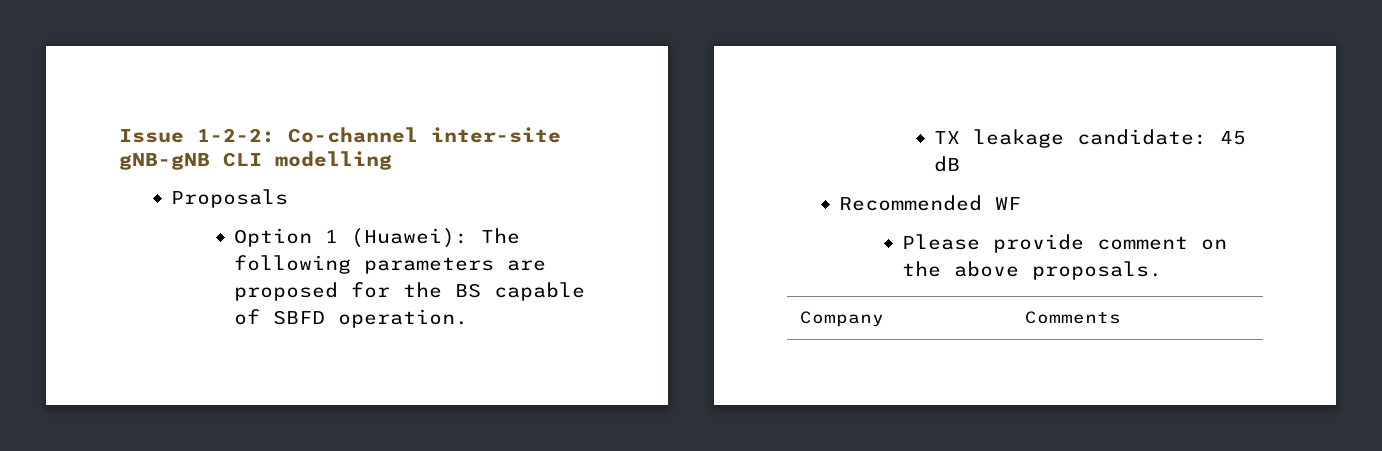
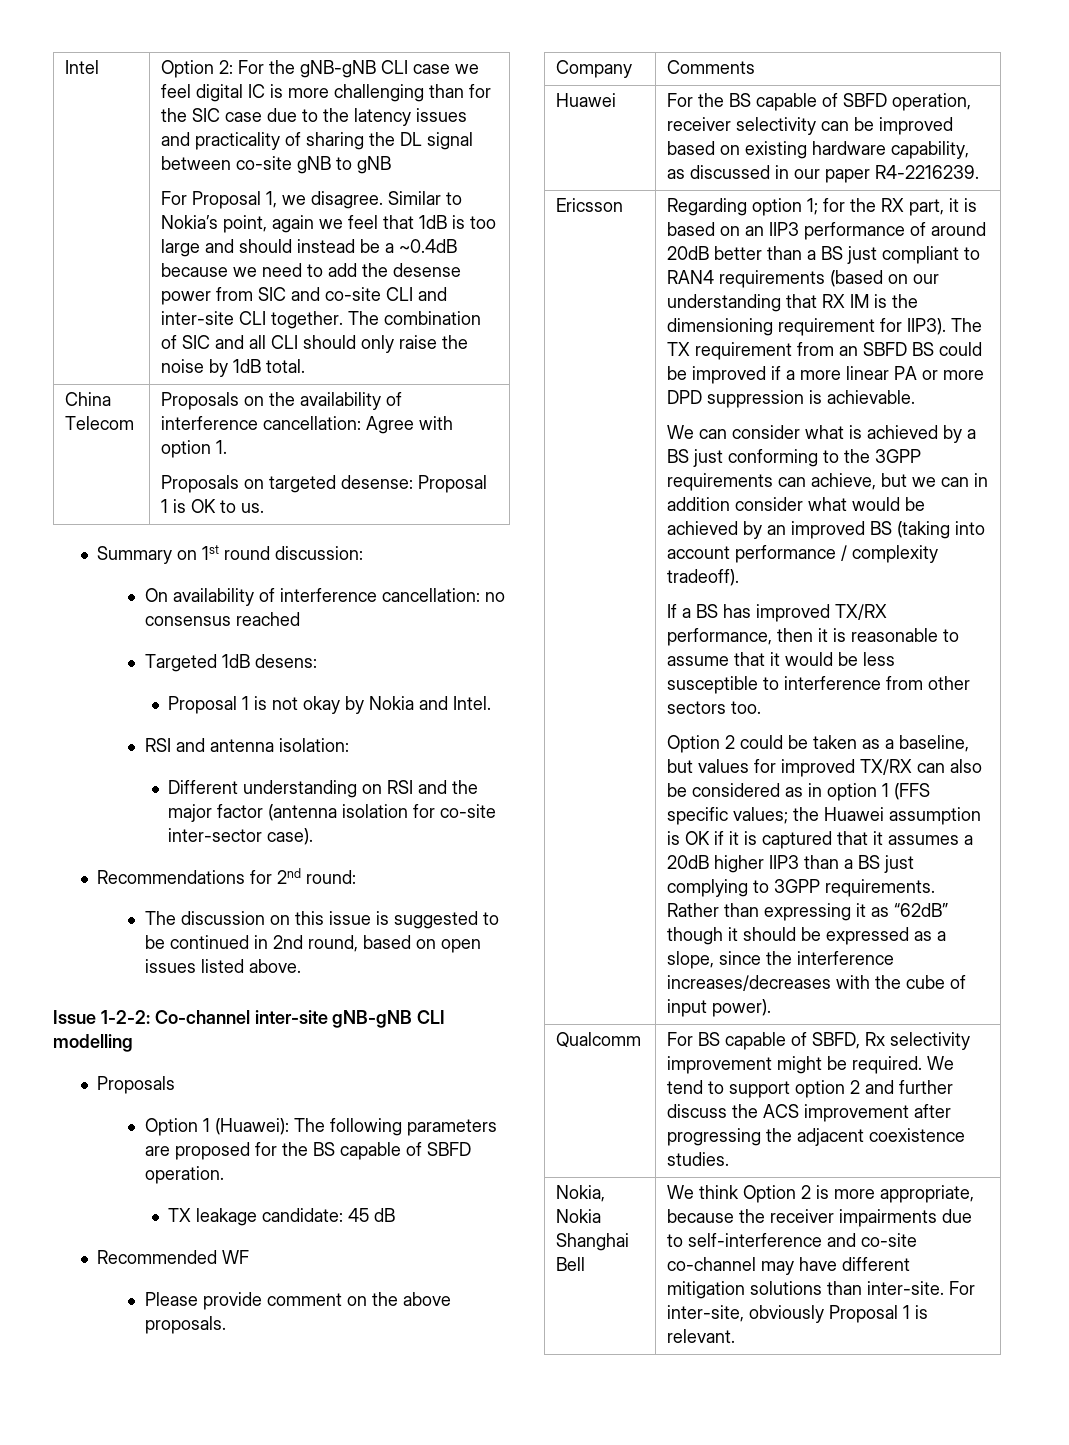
(119, 136) none -> [65,60,100,74] [161,60,480,78] [161,84,492,102] [161,108,468,126] [161,132,474,150] [161,156,392,174] [161,191,463,209] [161,215,497,233] [161,239,458,257] [161,263,462,277] [161,287,448,305] [161,311,482,329] [161,335,469,353] [161,359,306,377] [65,392,112,406] [65,416,135,430] [161,392,403,410] [161,416,454,434] [161,440,228,458] [161,475,488,493] [161,499,265,513] [96,545,363,564] [144,588,505,606] [144,612,300,626] [144,654,317,672] [168,696,492,714] [144,738,349,752] [168,780,479,798] [168,804,497,822] [168,828,314,845] [96,868,356,884] [144,911,499,929] [144,935,481,953] [144,959,301,973] Intel | Option 2: For the gNB-gNB CLI case we feel digital IC is more challenging than for the SIC case due to the latency issues and practicality of sharing the DL signal between co-site gNB to gNB // For Proposal 1, we disagree. Similar to Nokia’s point, again we feel that 1dB is too large and should instead be a ~0.4dB because we need to add the desense power from SIC and co-site CLI and inter-site CLI together. The combination of SIC and all CLI should only raise the noise by 1dB total. // China Telecom | Proposals on the availability of interference cancellation: Agree with option 1. // Proposals on targeted desense: Proposal 1 is OK to us. // Summary on 1st round discussion: // On availability of interference cancellation: no consensus reached // Targeted 1dB desens: // Proposal 1 is not okay by Nokia and Intel. // RSI and antenna isolation: // Different understanding on RSI and the major factor (antenna isolation for co-site inter-sector case). // Recommendations for 2nd round: // The discussion on this issue is suggested to be continued in 2nd round, based on open issues listed above. //
(1122, 317) none -> [556,93,617,107] [667,93,972,111] [667,117,954,135] [667,141,970,159] [667,165,980,183] [556,198,624,212] [667,198,978,216] [667,222,987,240] [667,246,981,264] [667,270,940,288] [667,294,919,312] [667,318,983,336] [667,342,983,360] [667,366,985,384] [667,390,916,408] [667,425,977,443] [667,449,922,467] [667,473,989,491] [667,497,926,511] [667,521,986,539] [667,545,939,563] [667,569,740,586] [667,604,888,622] [667,628,960,646] [667,652,896,666] [667,676,971,694] [667,701,762,714] [667,735,970,753] [667,759,983,777] [667,783,931,801] [667,807,982,825] [667,831,974,849] [667,855,915,873] [667,879,936,897] [667,903,949,921] [667,927,947,945] [667,951,895,969] [667,975,967,991] [667,999,772,1017] [556,1032,642,1048] [667,1032,971,1050] [667,1056,955,1074] [667,1080,954,1098] [667,1104,952,1122] [667,1128,966,1146] [667,1152,730,1166] [556,1185,606,1202] [556,1209,602,1223] [556,1233,630,1251] [556,1257,586,1271] [667,1185,975,1203] [667,1209,973,1227] [667,1233,918,1247] [667,1257,911,1275] [667,1281,976,1299] [667,1305,929,1323] [667,1329,736,1343] // Huawei | For the BS capable of SBFD operation, receiver selectivity can be improved based on existing hardware capability, as discussed in our paper R4-2216239. // Ericsson | Regarding option 1; for the RX part, it is based on an IIP3 performance of around 20dB better than a BS just compliant to RAN4 requirements (based on our understanding that RX IM is the dimensioning requirement for IIP3). The TX requirement from an SBFD BS could be improved if a more linear PA or more DPD suppression is achievable. // We can consider what is achieved by a BS just conforming to the 3GPP requirements can achieve, but we can in addition consider what would be achieved by an improved BS (taking into account performance / complexity tradeoff). // If a BS has improved TX/RX performance, then it is reasonable to assume that it would be less susceptible to interference from other sectors too. // Option 2 could be taken as a baseline, but values for improved TX/RX can also be considered as in option 1 (FFS specific values; the Huawei assumption is OK if it is captured that it assumes a 20dB higher IIP3 than a BS just complying to 3GPP requirements. Rather than expressing it as “62dB” though it should be expressed as a slope, since the interference increases/decreases with the cube of input power). // Qualcomm | For BS capable of SBFD, Rx selectivity improvement might be required. We tend to support option 2 and further discuss the ACS improvement after progressing the adjacent coexistence studies. // Nokia, Nokia Shanghai Bell | We think Option 2 is more appropriate, because the receiver impairments due to self-interference and co-site co-channel may have different mitigation solutions than inter-site. For inter-site, obviously Proposal 1 is relevant.

